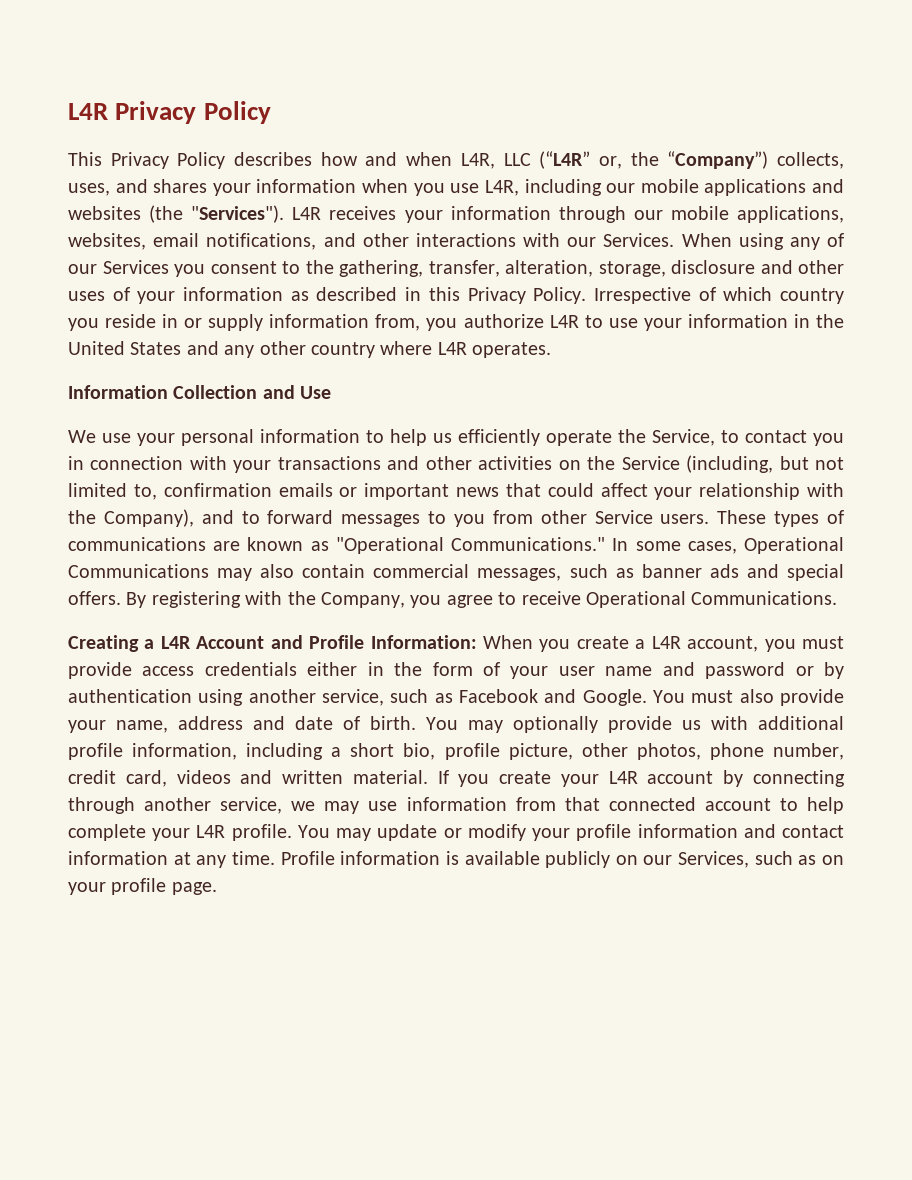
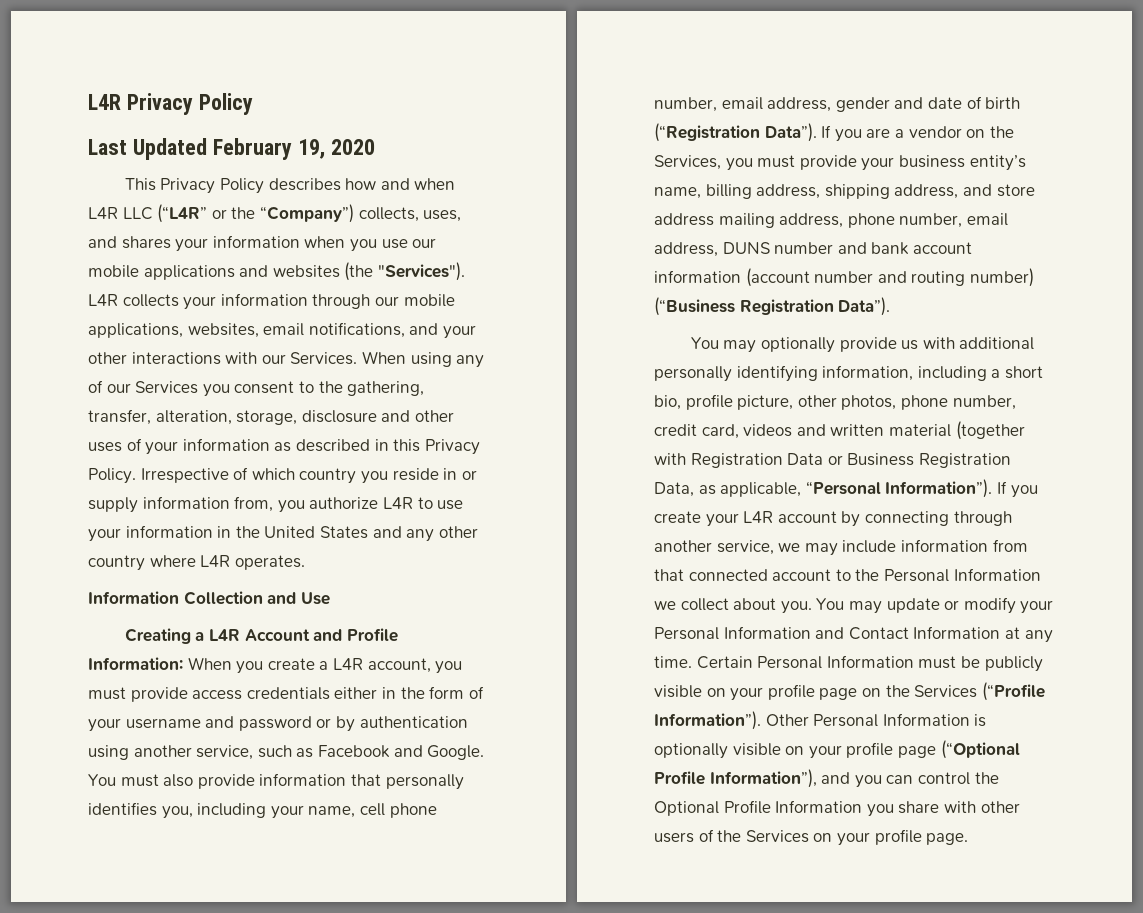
(271, 112) none -> [88,138,375,160] // Last Updated February 19, 2020
[460,153,495,169] L4R, -> [88,207,118,219] L4R
[598,156,622,169] or, -> [211,209,227,219] or
[484,179,602,196] L4R, including -> (408, 244) none
[329,206,397,220] receives -> [122,294,179,307] collects
(356, 240) none -> [442,325,476,339] your
[68,429,844,446] [68,455,844,473] [68,483,844,500] [68,509,844,527] [68,537,844,554] [68,564,845,581] [68,591,838,608] // We use your personal information to help us efficiently operate the Service, to contact you in connection with your transactions and other activities on the Service (including, but not limited to, confirmation emails or important news that could affect your relationship with the Company), and to forward messages to you from other Service users. These types of communications are known as "Operational Communications." In some cases, Operational Communications may also contain commercial messages, such as banner ads and special offers. By registering with the Company, you agree to receive Operational Communications. -> (330, 598) none
[558,666,653,676] user name -> [125,718,201,729] username
[68,716,416,733] your name, address and date of birth. -> [259,773,464,790] [88,802,437,819] [654,96,1021,112] [654,123,1014,142] [654,155,1026,171] [654,184,1035,199] [654,213,1008,228] [654,242,972,257] [654,268,1034,287] [654,297,891,316] information that personally identifies you, including your name, cell phone number, email address, gender and date of birth (“Registration Data”). If you are a vendor on the Services, you must provide your business entity’s name, billing address, shipping address, and store address mailing address, phone number, email address, DUNS number and bank account information (account number and routing number) (“Business Registration Data”). //
[68,743,123,760] profile -> [654,365,818,382] personally identifying
[352,770,428,784] material. -> [888,421,1025,440] [654,453,1011,468] [654,479,993,498] material (together with Registration Data or Business Registration Data, as applicable, “Personal Information”).
[368,801,398,811] use -> [842,540,897,553] include
[807,797,844,814] [68,824,292,841] help complete your L4R profile. -> [855,568,1041,582] [654,598,812,614] the Personal Information we collect about you.
[576,824,845,841] [68,851,817,868] profile information and contact information at any time. Profile information is available publicly on our Services, such as -> [654,626,1053,643] [654,655,1043,672] [654,682,1045,701] [654,711,987,730] [654,740,1020,759] [654,769,999,788] [654,800,1020,817] [654,829,809,843] Personal Information and Contact Information at any time. Certain Personal Information must be publicly visible on your profile page on the Services (“Profile Information”). Other Personal Information is optionally visible on your profile page (“Optional Profile Information”), and you can control the Optional Profile Information you share with other users of the Services

